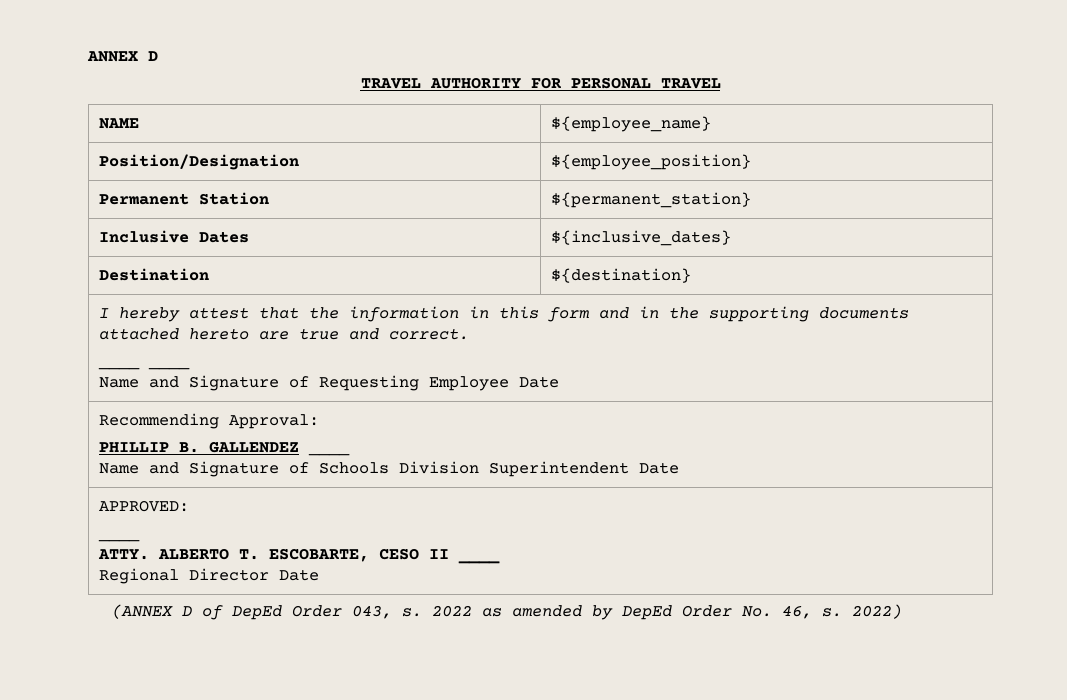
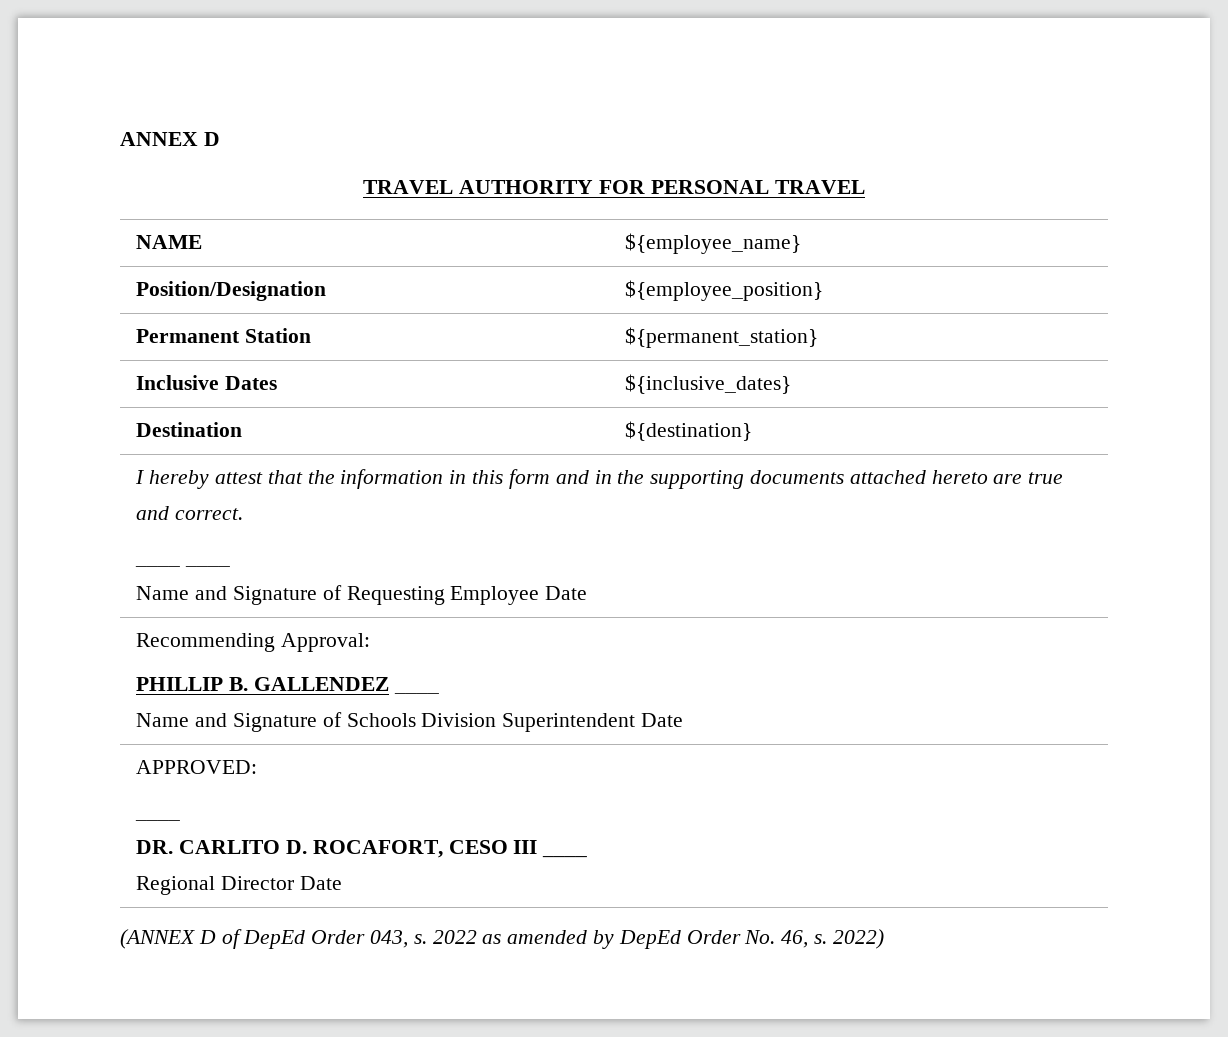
[98,548,450,562] ATTY. ALBERTO T. ESCOBARTE, CESO II -> [136,840,538,858] DR. CARLITO D. ROCAFORT, CESO III

